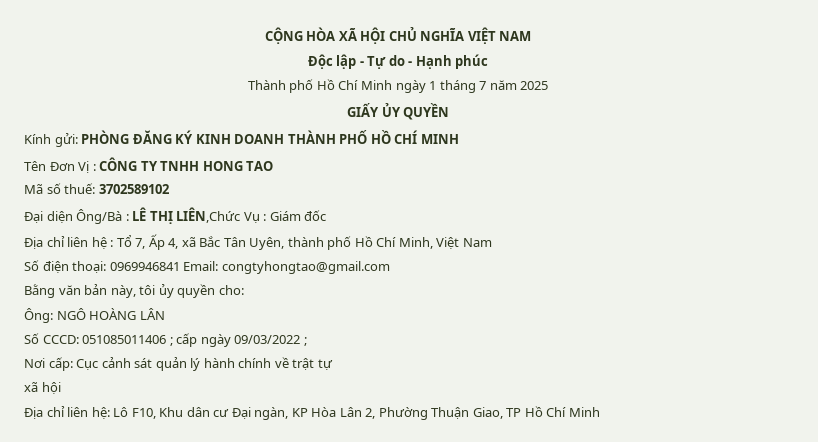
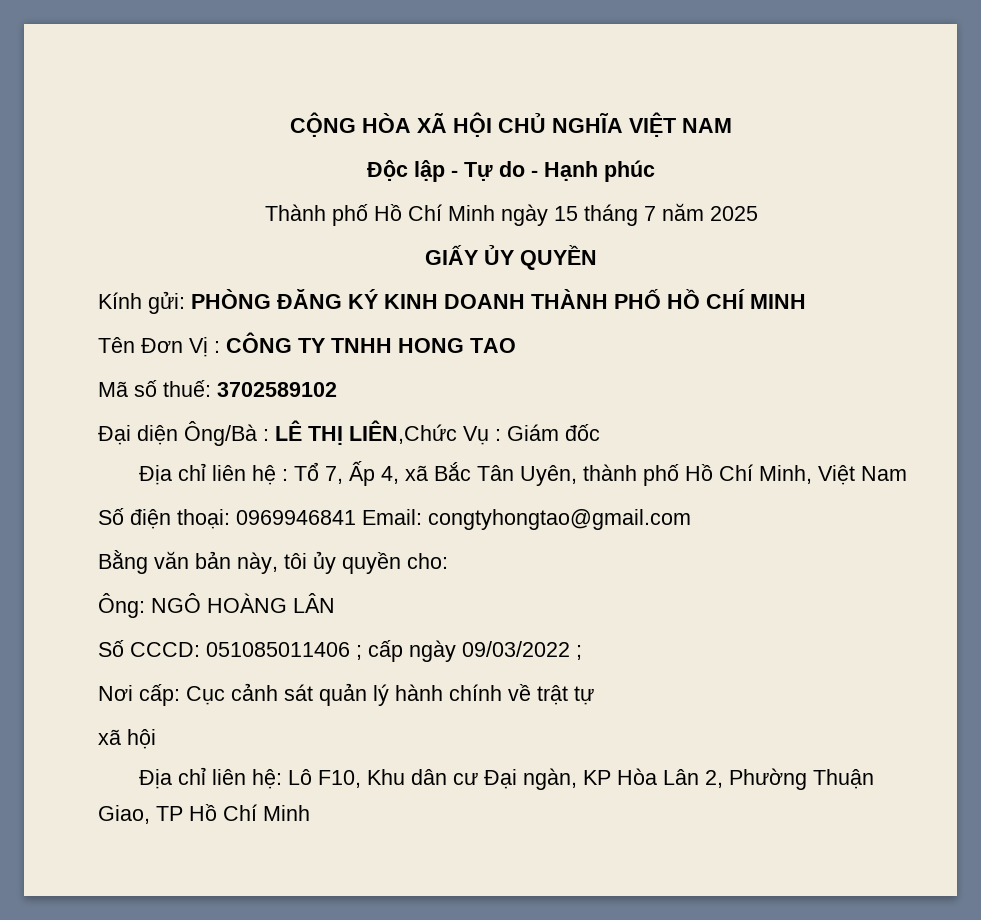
[429,81,437,90] 1 -> [553,206,578,221] 15

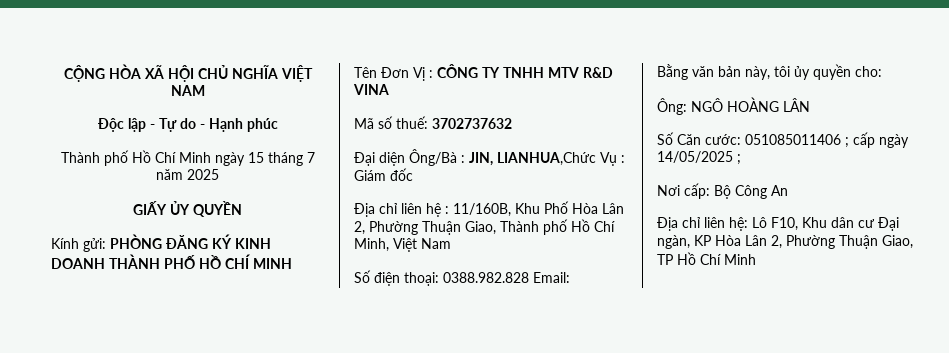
[398,338,516,353] HONG TAO -> [548,67,613,78] [353,84,389,95] MTV R&D VINA
[217,382,337,397] 3702589102 -> [432,118,512,129] 3702737632
[275,420,457,445] LÊ THỊ LIÊN,Chức -> [469,152,596,166] JIN, LIANHUA,Chức
[293,461,637,486] Tổ 7, Ấp 4, xã Bắc Tân Uyên, thành -> [453,201,624,217] [354,221,539,235] 11/160B, Khu Phố Hòa Lân 2, Phường Thuận Giao, Thành
[236,510,356,525] 0969946841 -> [443,272,529,283] 0388.982.828
[428,509,691,530] congtyhongtao@gmail.com -> (570, 277) none
[130,642,200,657] CCCD: -> [677,134,741,145] Căn cước:
[462,641,570,657] 09/03/2022 -> [657,151,733,163] 14/05/2025
[186,683,594,706] [98,729,156,749] Cục cảnh sát quản lý hành chính về trật tự // xã hội -> [714,185,788,199] Bộ Công An

